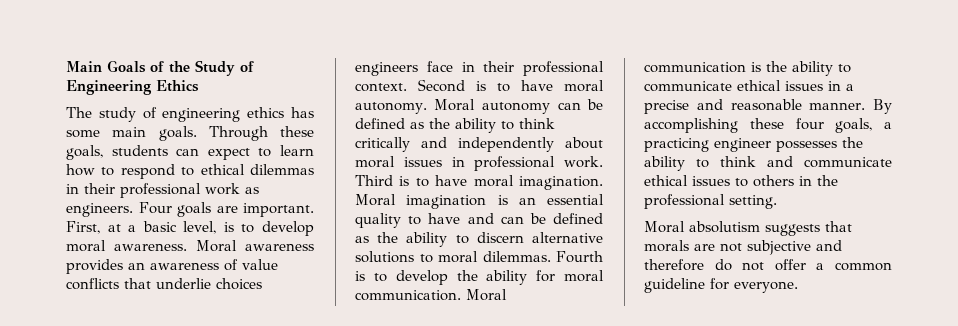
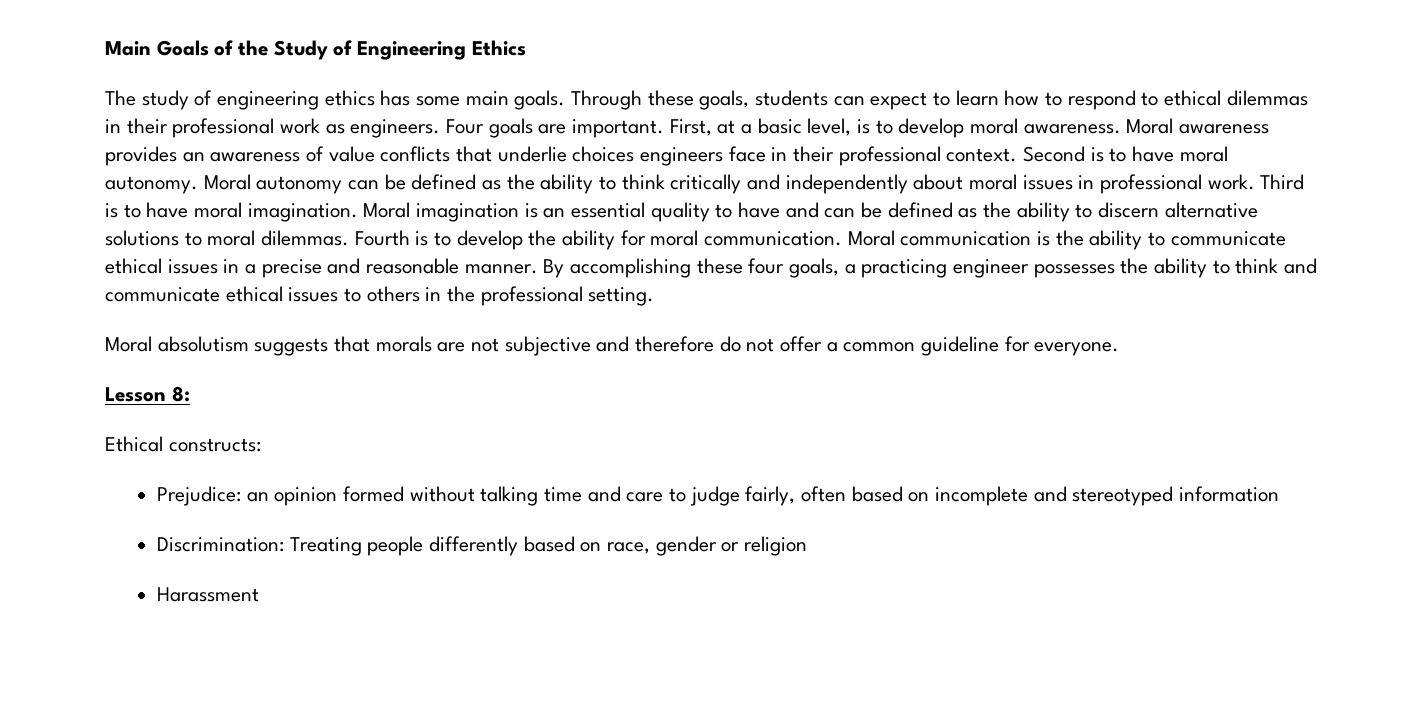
(798, 287) none -> [105,386,190,402] [105,436,261,452] [157,486,1280,506] [157,536,808,556] [157,587,260,602] // Lesson 8: // Ethical constructs: // Prejudice: an opinion formed without talking time and care to judge fairly, often based on incomplete and stereotyped information // Discrimination: Treating people differently based on race, gender or religion // Harassment

